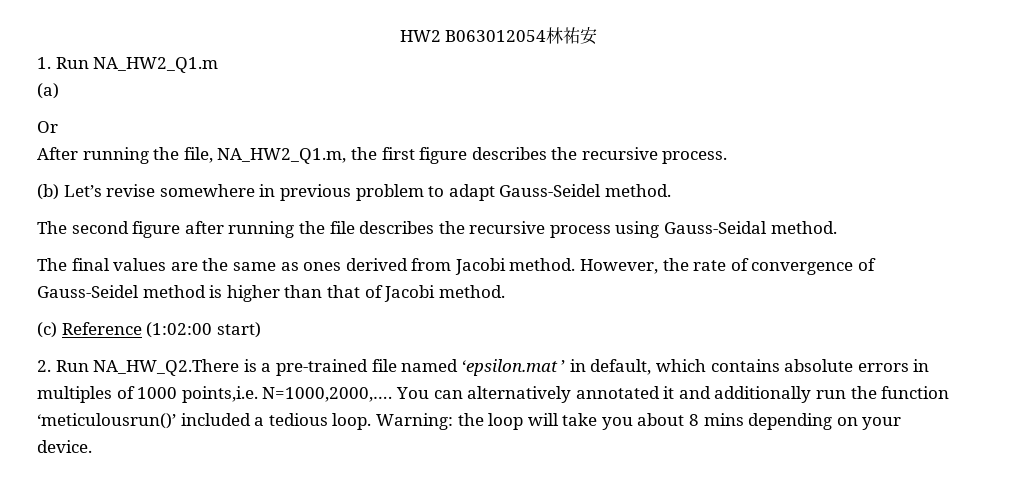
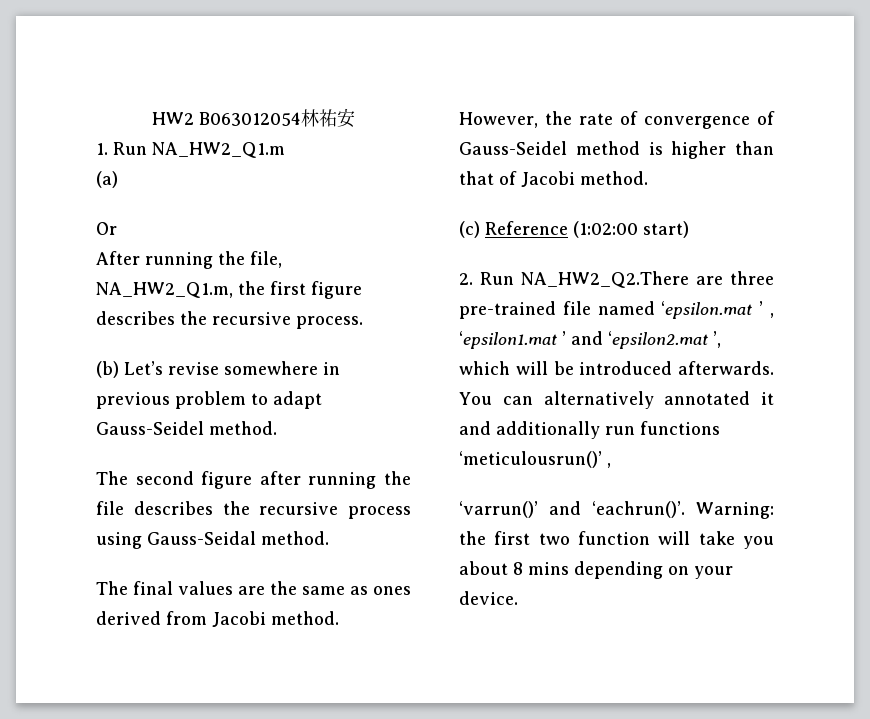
[93,359,272,376] NA_HW_Q2.There is a -> [521,271,774,288] NA_HW2_Q2.There are three
[569,359,930,375] [37,386,393,403] in default, which contains absolute errors in multiples of 1000 points,i.e. N=1000,2000,…. -> [770,313,774,318] [459,331,721,349] [459,361,774,375] , ‘epsilon1.mat ’ and ‘epsilon2.mat ’, which will be introduced afterwards.
[850,386,950,399] [37,413,524,430] the function ‘meticulousrun()’ included a tedious loop. Warning: the loop -> [640,421,720,435] [459,451,611,468] [459,501,774,519] [459,531,650,545] functions ‘meticulousrun()’ , // ‘varrun()’ and ‘eachrun()’. Warning: the first two function

